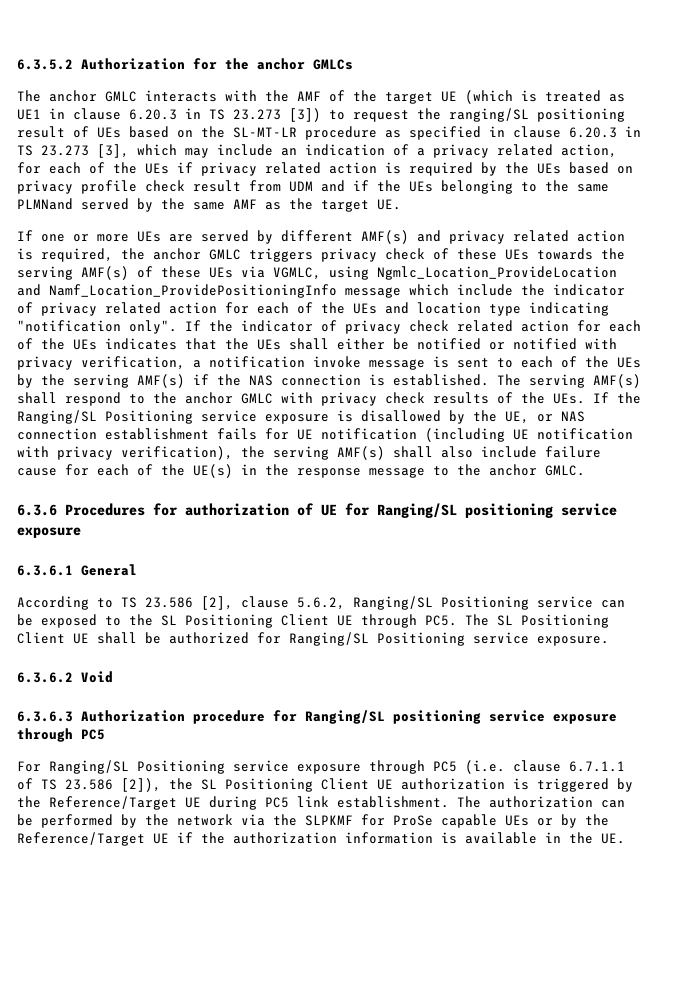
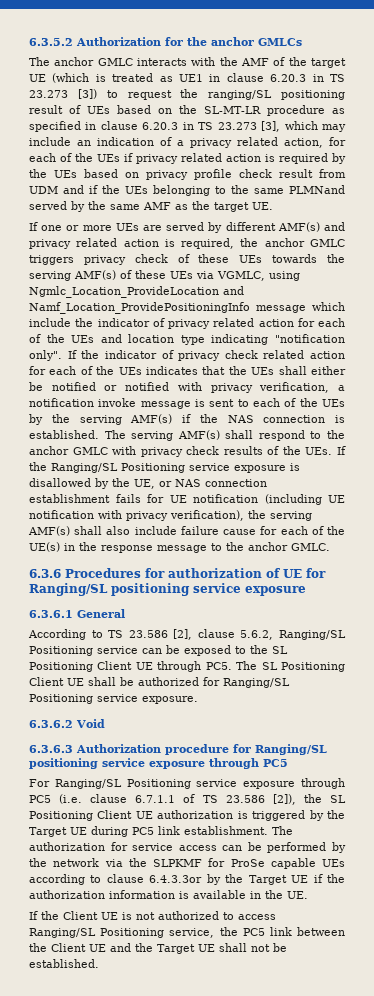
[49,796,177,810] Reference/Target -> [29,827,67,837] Target
(593, 802) none -> [110,842,217,851] for service access
[537,814,609,828] [17,832,145,846] or by the Reference/Target -> [29,874,287,885] according to clause 6.4.3.3or by the Target
(625, 838) none -> [29,911,276,920] [29,927,345,938] [29,943,287,954] [29,959,99,968] // If the Client UE is not authorized to access Ranging/SL Positioning service, the PC5 link between the Client UE and the Target UE shall not be established.

